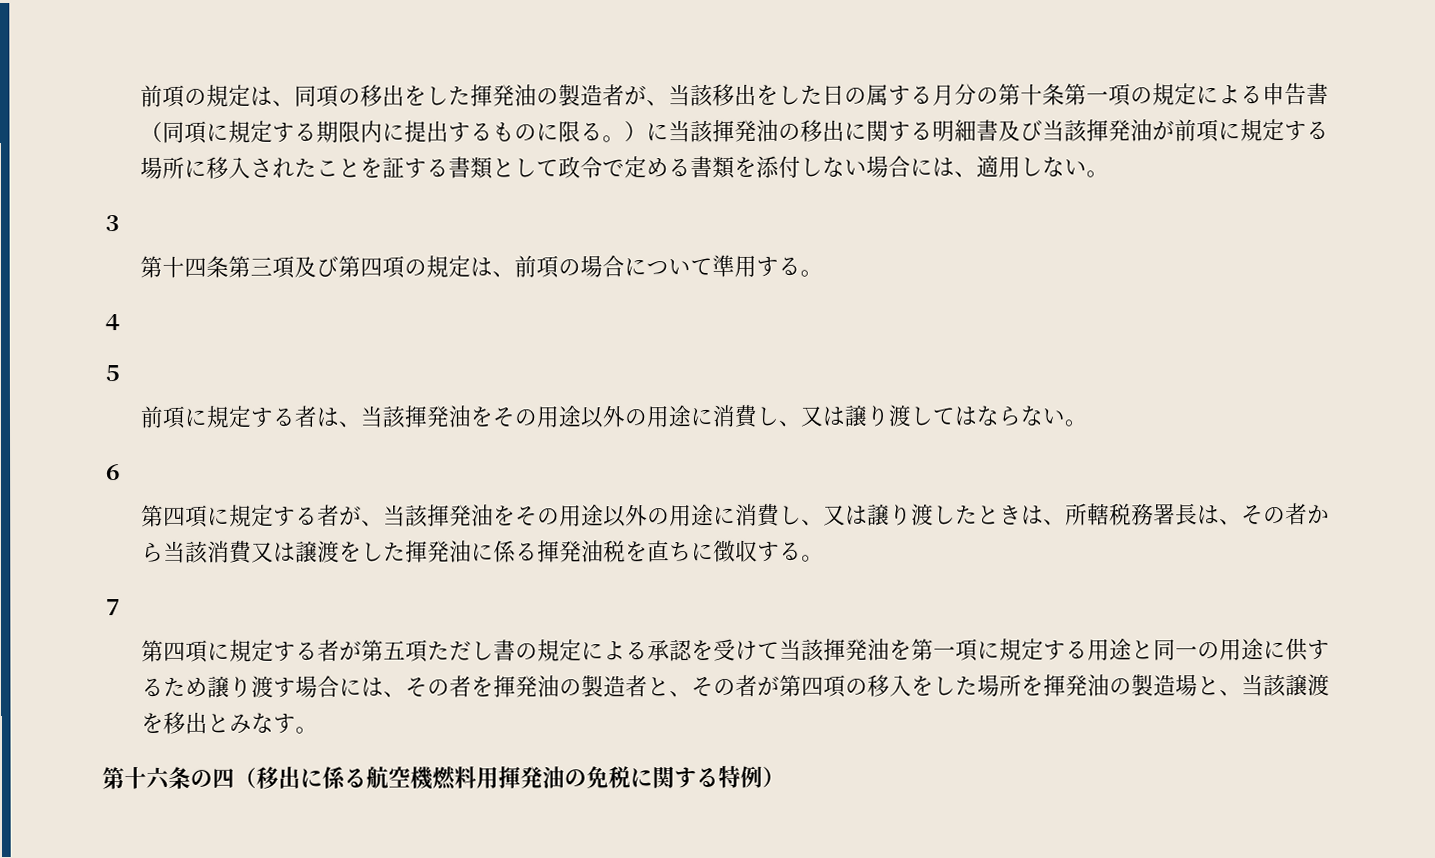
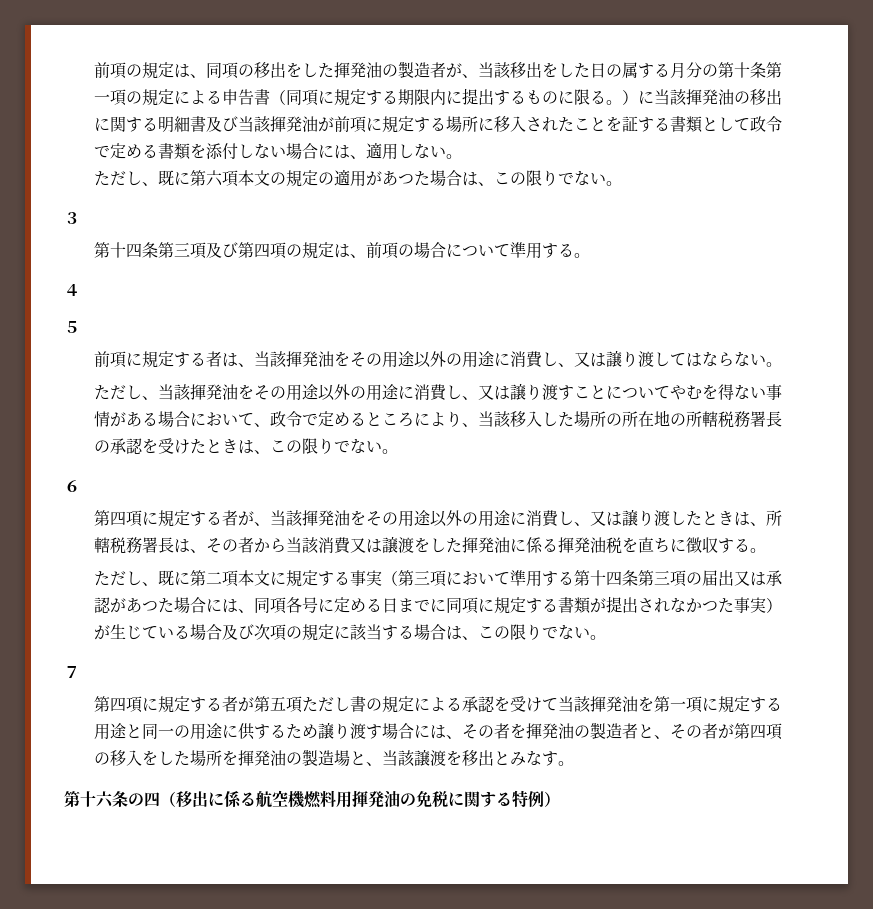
(1110, 174) none -> [93,169,622,187] // ただし、既に第六項本文の規定の適用があつた場合は、この限りでない。
(1088, 423) none -> [93,383,782,401] [93,410,782,428] [93,438,398,454] // ただし、当該揮発油をその用途以外の用途に消費し、又は譲り渡すことについてやむを得ない事情がある場合において、政令で定めるところにより、当該移入した場所の所在地の所轄税務署長の承認を受けたときは、この限りでない。
(825, 558) none -> [93,570,782,587] [93,596,782,614] [93,624,606,641] // ただし、既に第二項本文に規定する事実（第三項において準用する第十四条第三項の届出又は承認があつた場合には、同項各号に定める日までに同項に規定する書類が提出されなかつた事実）が生じている場合及び次項の規定に該当する場合は、この限りでない。

